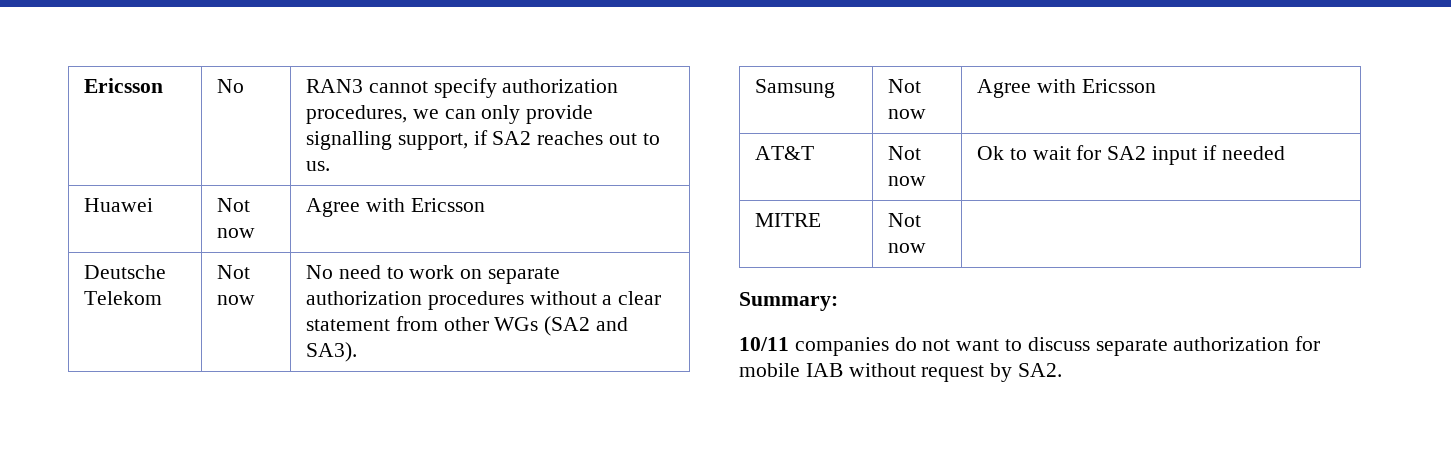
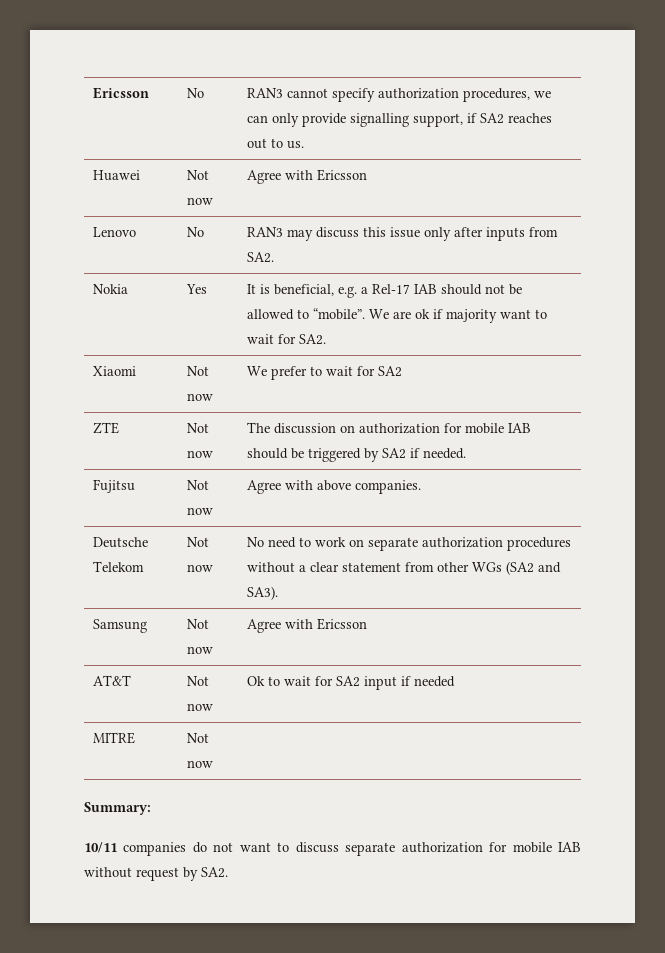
(485, 205) none -> [93,227,137,237] [187,227,205,237] [247,227,559,241] [247,252,275,263] [93,284,129,294] [186,284,208,294] [247,284,523,298] [247,308,548,323] [247,334,327,345] [93,366,137,376] [187,366,210,376] [187,393,214,401] [247,366,403,380] [93,422,120,434] [187,423,210,433] [187,450,214,458] [247,422,532,434] [247,448,467,462] [93,479,136,493] [187,480,210,490] [187,507,214,515] [247,480,422,494] // Lenovo | No | RAN3 may discuss this issue only after inputs from SA2. // Nokia | Yes | It is beneficial, e.g. a Rel-17 IAB should not be allowed to “mobile”. We are ok if majority want to wait for SA2. // Xiaomi | Not now | We prefer to wait for SA2 // ZTE | Not now | The discussion on authorization for mobile IAB should be triggered by SA2 if needed. // Fujitsu | Not now | Agree with above companies.

